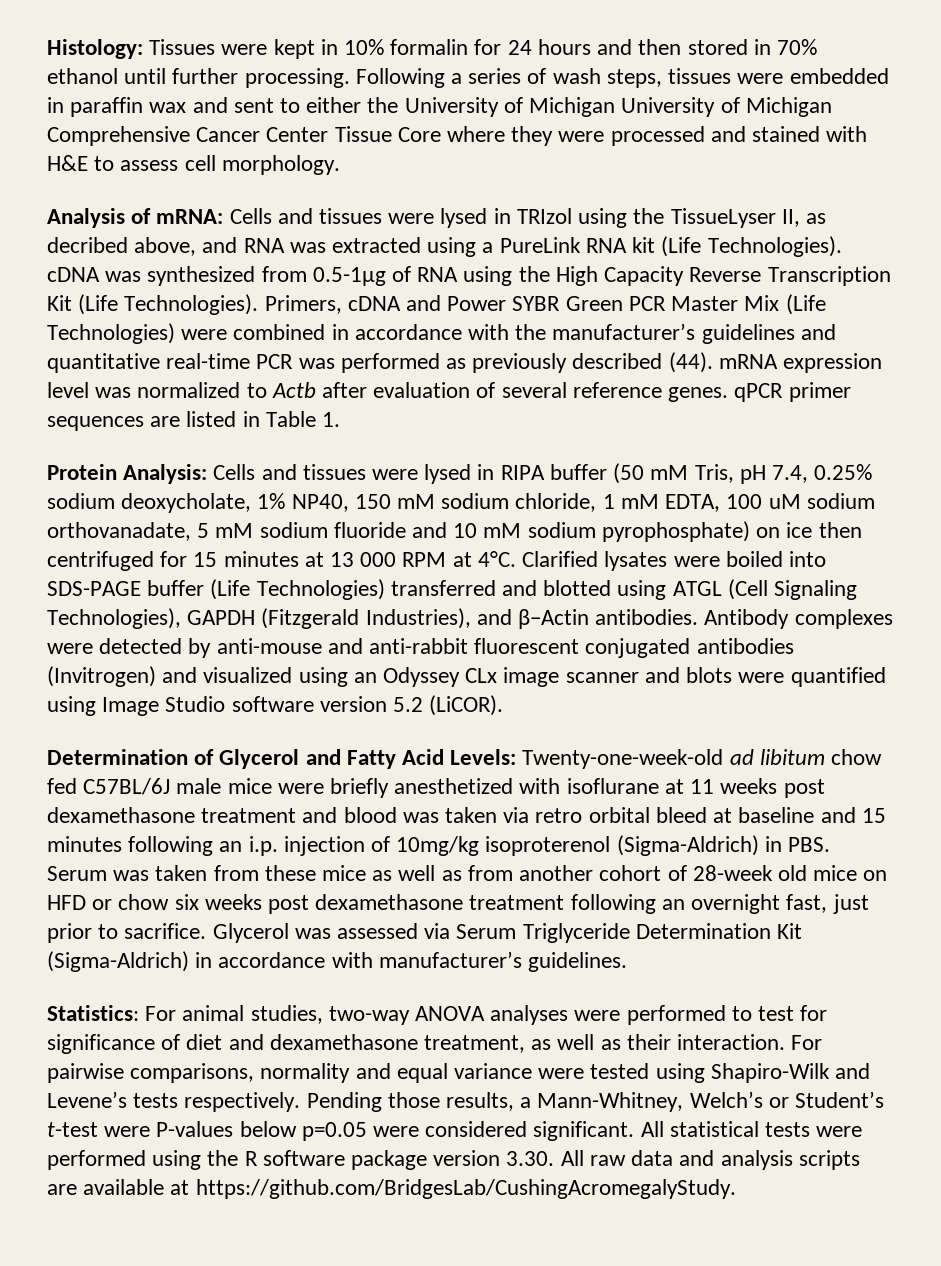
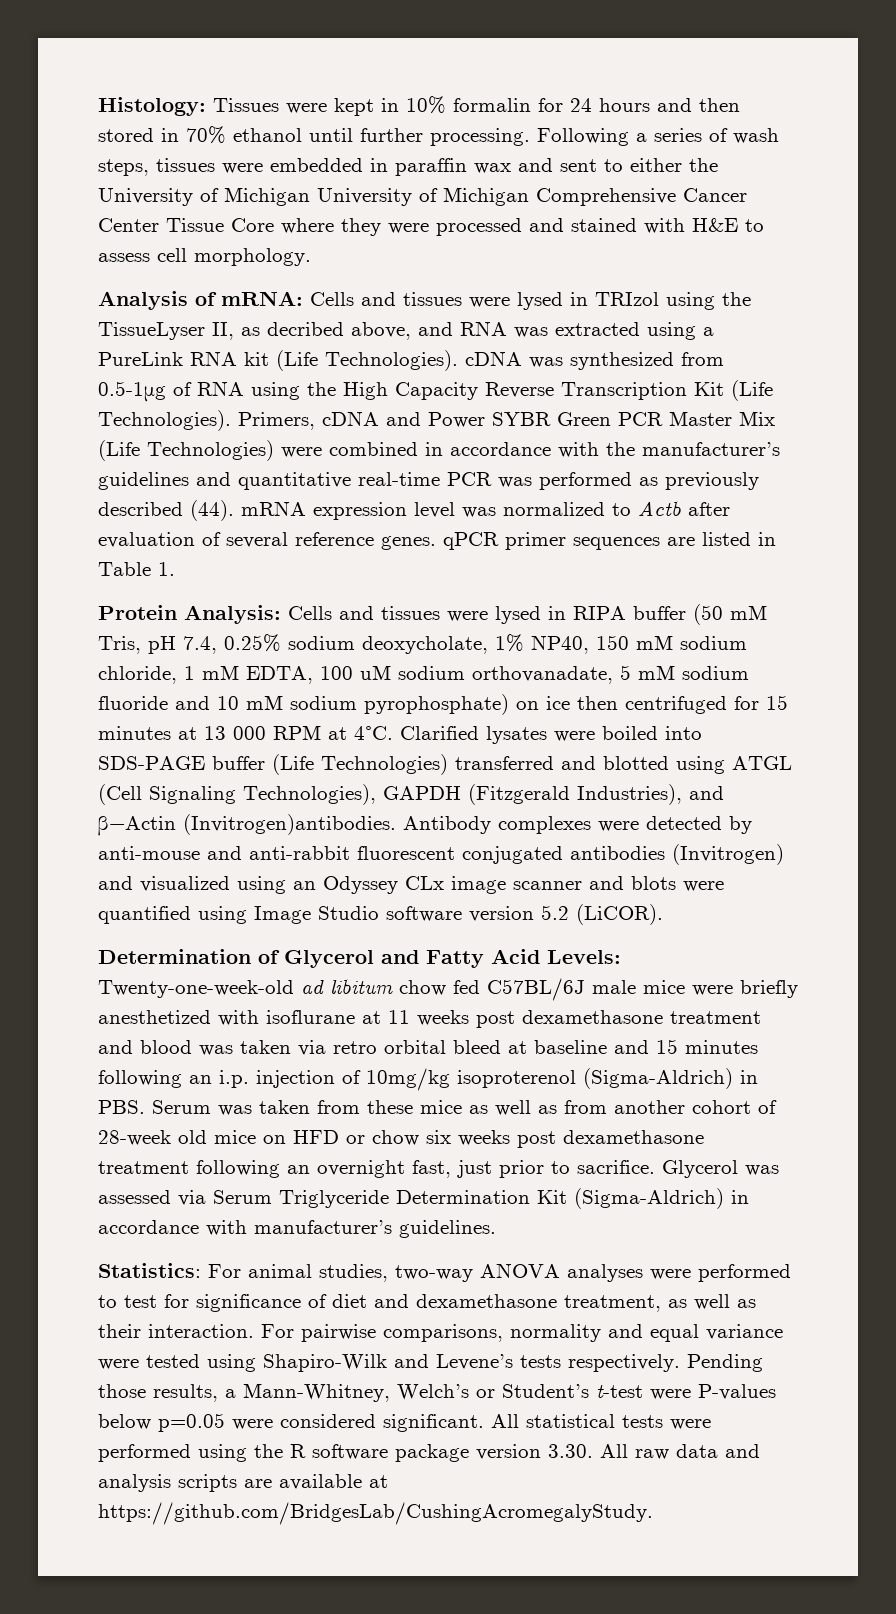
[595,609,699,625] antibodies. -> [183,814,396,835] (Invitrogen)antibodies.

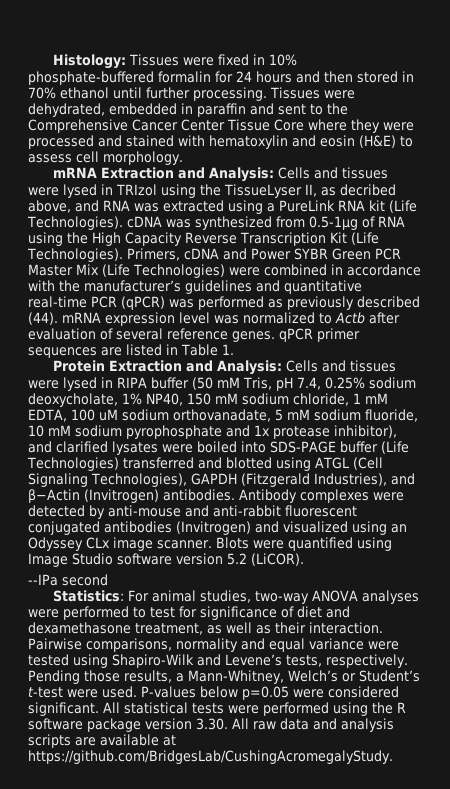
[334,98,374,116] kept -> [217,54,249,66] fixed
(446, 105) none -> [28,71,154,85] phosphate-buffered
[537,128,779,146] [98,158,263,176] Following a series of wash steps, tissues were -> [270,87,355,99] [28,103,105,117] Tissues were dehydrated,
[474,163,511,174] wax -> (246, 110) none
[630,158,718,172] [98,187,529,206] either the University of Michigan University of Michigan -> [327,103,348,115] the
[692,218,738,232] H&E -> [209,135,396,149] hematoxylin and eosin (H&E)
[98,291,303,310] Analysis of mRNA: -> [52,167,274,182] mRNA Extraction and Analysis:
(492, 479) none -> [121,296,165,310] (qPCR)
(177, 612) none -> [108,360,213,372] Extraction and
[98,696,210,710] fluoride and -> [364,409,418,422] fluoride,
[364,694,788,715] [98,725,479,740] pyrophosphate) on ice then centrifuged for 15 minutes at 13 000 RPM at 4°C. Clarified -> [126,425,397,439] [28,441,108,453] pyrophosphate and 1x protease inhibitor), and clarified
[183,814,396,835] (Invitrogen)antibodies. -> [84,489,235,503] (Invitrogen) antibodies.
[513,876,676,890] scanner and blots -> [157,537,249,549] scanner. Blots
[98,949,621,968] [98,978,798,1001] [98,1010,761,1028] [98,1039,758,1056] [98,1068,758,1091] [98,1100,777,1116] [98,1130,704,1148] [98,1160,779,1178] [98,1188,749,1209] [98,1220,496,1238] Determination of Glycerol and Fatty Acid Levels: Twenty-one-week-old ad libitum chow fed C57BL/6J male mice were briefly anesthetized with isoflurane at 11 weeks post dexamethasone treatment and blood was taken via retro orbital bleed at baseline and 15 minutes following an i.p. injection of 10mg/kg isoproterenol (Sigma-Aldrich) in PBS. Serum was taken from these mice as well as from another cohort of 28-week old mice on HFD or chow six weeks post dexamethasone treatment following an overnight fast, just prior to sacrifice. Glycerol was assessed via Serum Triglyceride Determination Kit (Sigma-Aldrich) in accordance with manufacturer’s guidelines. -> [28,574,108,586] --IPa second
[261,1324,376,1342] For pairwise -> [28,638,82,650] Pairwise
[520,1355,561,1368] tests -> [286,655,322,667] tests,
(691, 1394) none -> [102,686,137,698] used.

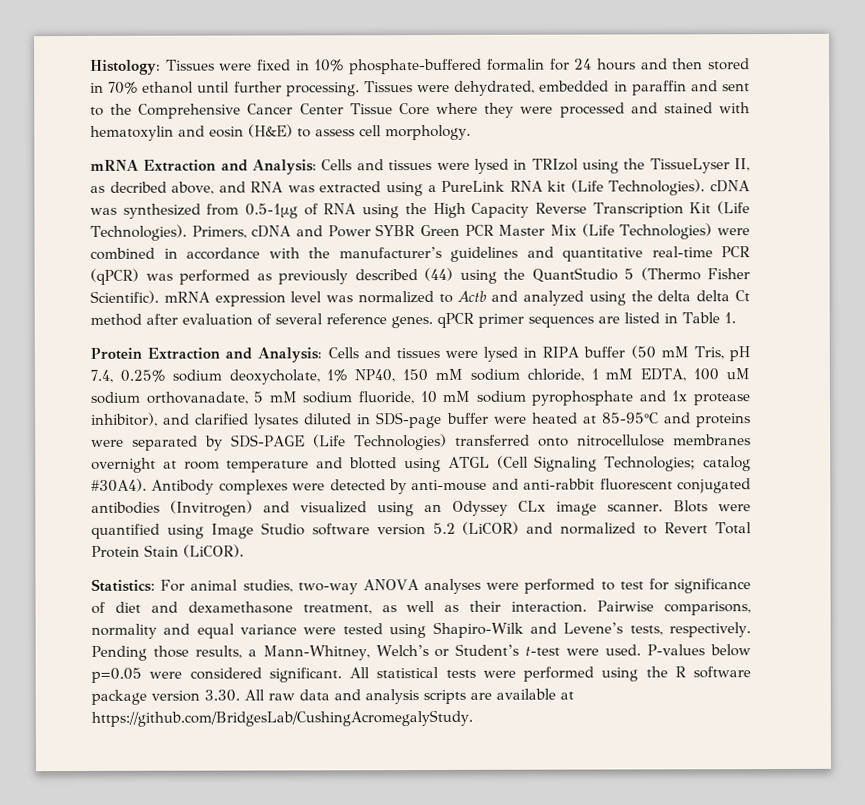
[28,312,58,325] (44). -> [424,267,750,284] [90,290,159,304] (44) using the QuantStudio 5 (Thermo Fisher Scientific).
(365, 318) none -> [491,290,751,306] [90,313,142,326] and analyzed using the delta delta Ct method
[162,441,409,454] [27,457,194,471] were boiled into SDS-PAGE buffer (Life Technologies) transferred -> [304,411,752,429] [91,433,751,451] [91,457,310,473] diluted in SDS-page buffer were heated at 85-95°C and proteins were separated by SDS-PAGE (Life Technologies) transferred onto nitrocellulose membranes overnight at room temperature
[91,473,415,487] [28,489,235,503] Technologies), GAPDH (Fitzgerald Industries), and β−Actin (Invitrogen) antibodies. -> [604,456,752,472] [91,478,147,492] Technologies; catalog #30A4).
(247, 559) none -> [462,521,753,535] [91,544,179,558] (LiCOR) and normalized to Revert Total Protein Stain
[28,574,108,586] // --IPa second -> (244, 551) none

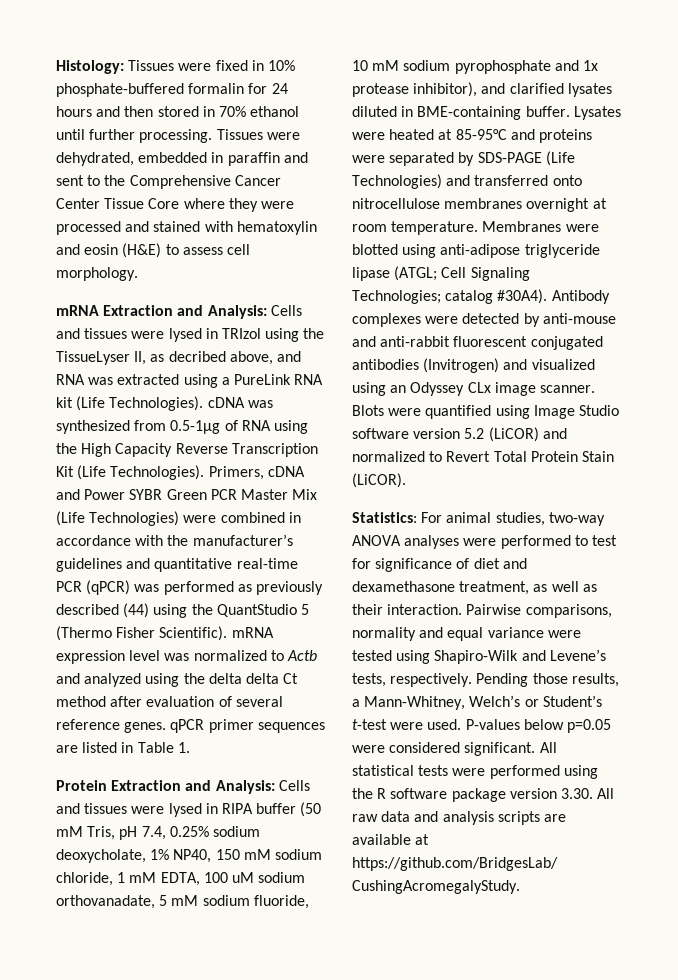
[376,411,489,429] SDS-page buffer -> [417,106,621,120] BME-containing buffer. Lysates
(448, 442) none -> [446,175,471,186] and
[226,455,529,473] temperature and blotted using ATGL (Cell -> [391,221,599,235] [352,244,600,258] [352,266,467,281] temperature. Membranes were blotted using anti-adipose triglyceride lipase (ATGL; Cell

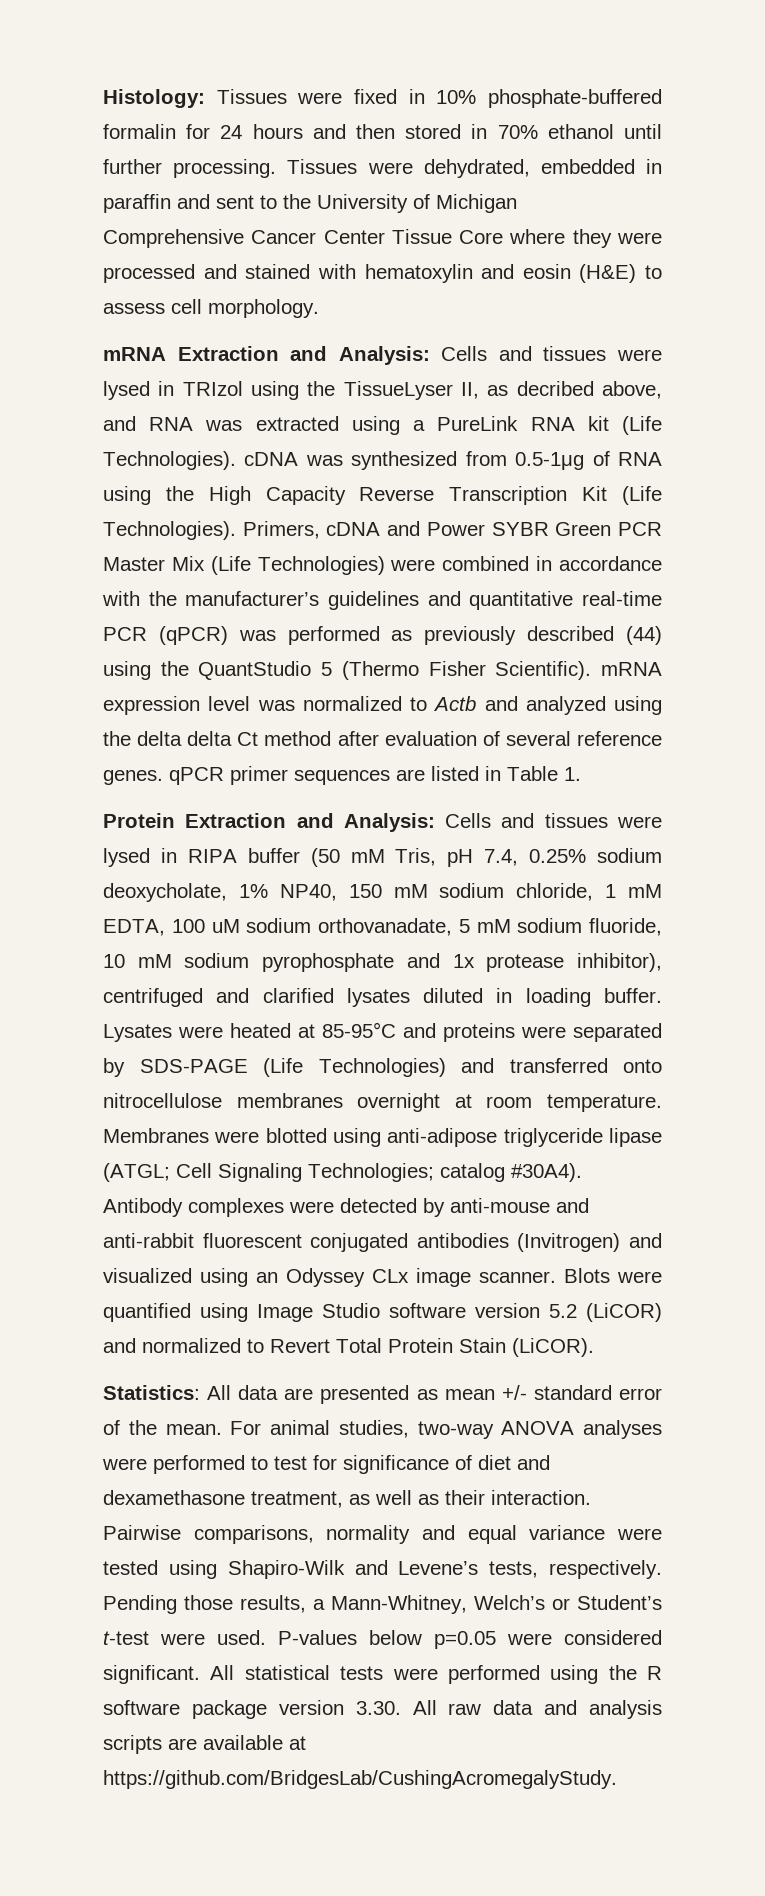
(126, 180) none -> [317,194,517,213] University of Michigan
(478, 89) none -> [103,988,203,1007] centrifuged
[417,106,522,120] BME-containing -> [525,988,591,1007] loading
(417, 517) none -> [207,1385,662,1404] [103,1420,222,1435] All data are presented as mean +/- standard error of the mean.

